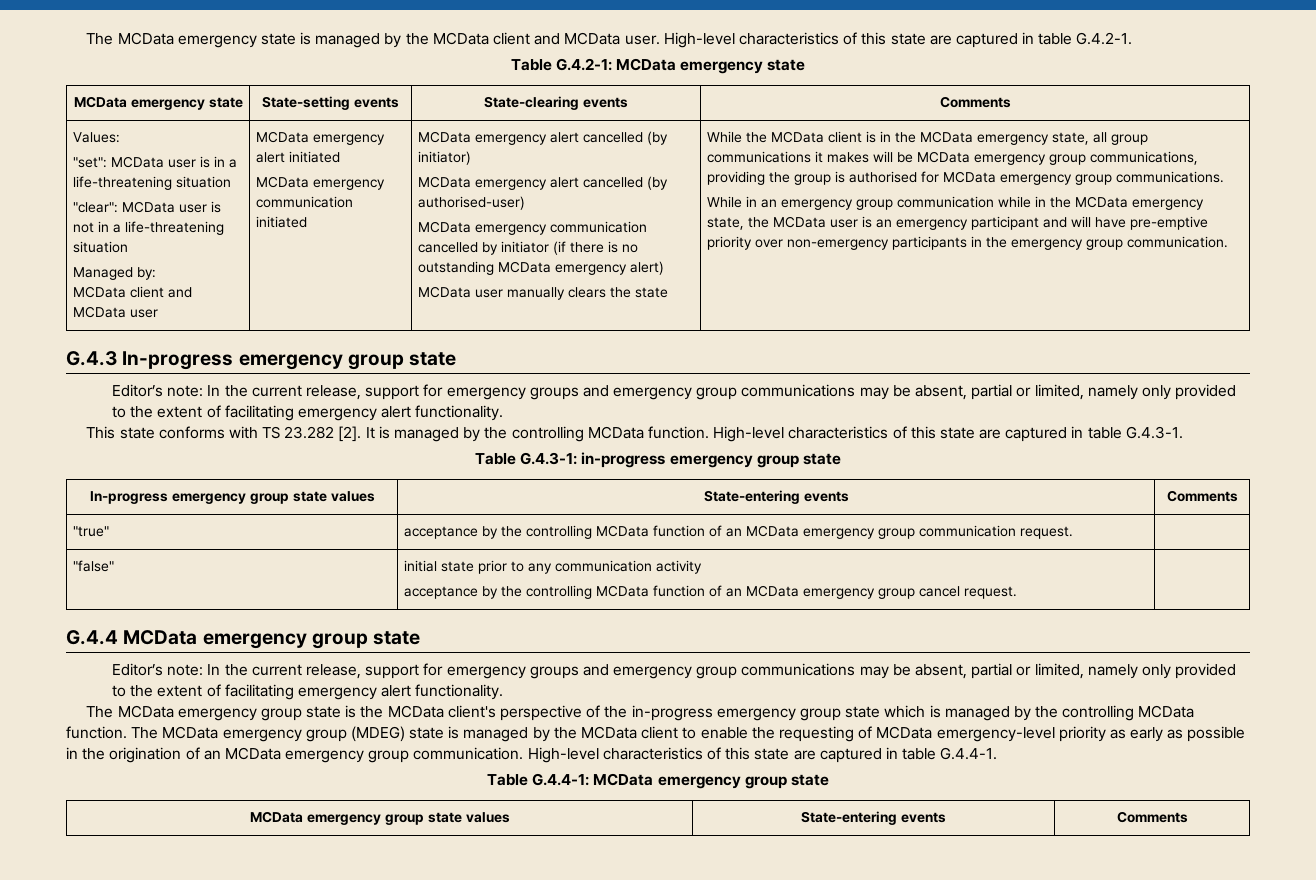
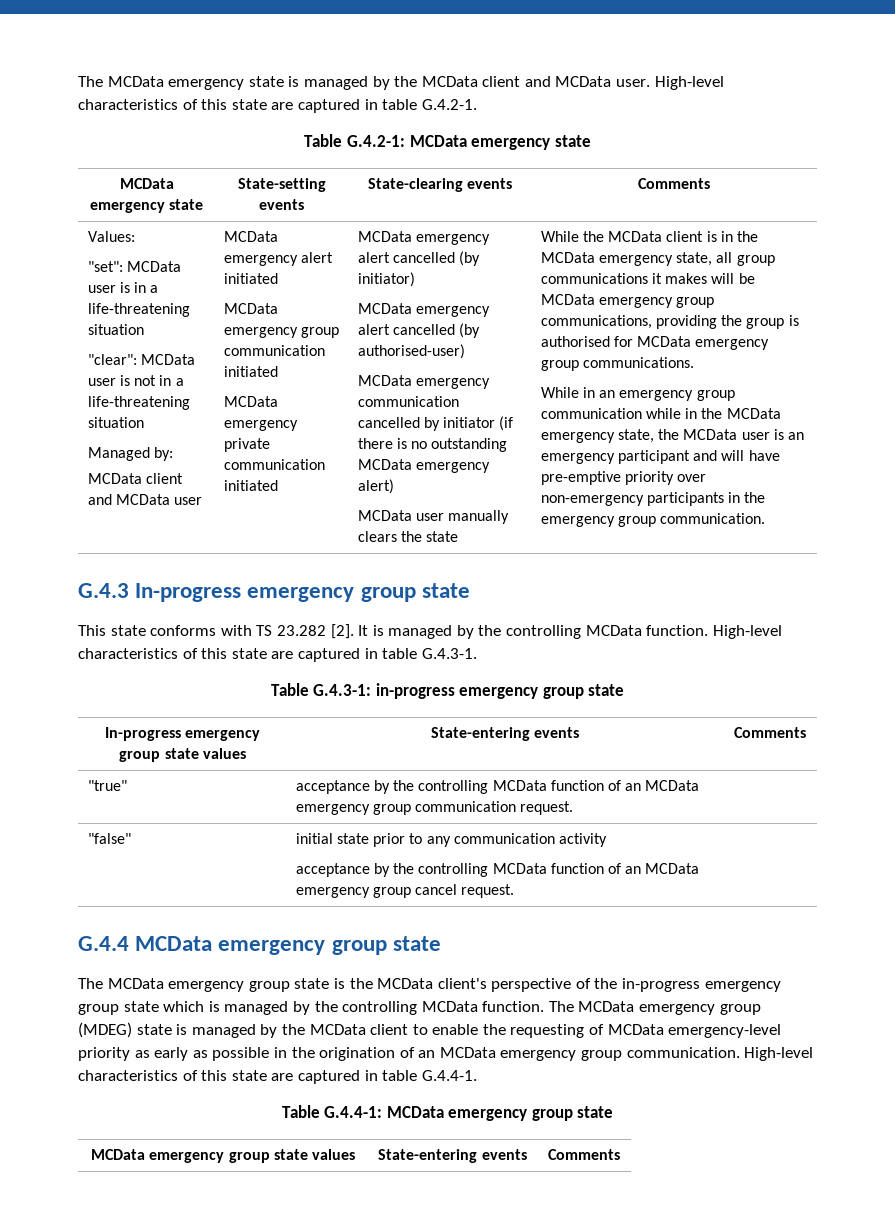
(386, 184) none -> [301,327,340,338] [223,345,325,356] [223,366,278,377] [223,396,278,407] [223,420,298,431] [223,438,270,452] group communication initiated // MCData emergency private
[112,384,1237,400] [112,405,504,421] // Editor’s note: In the current release, support for emergency groups and emergency group communications may be absent, partial or limited, namely only provided to the extent of facilitating emergency alert functionality. -> (470, 590) none
[112,663,1237,679] [112,684,504,700] // Editor’s note: In the current release, support for emergency groups and emergency group communications may be absent, partial or limited, namely only provided to the extent of facilitating emergency alert functionality. -> (441, 943) none

